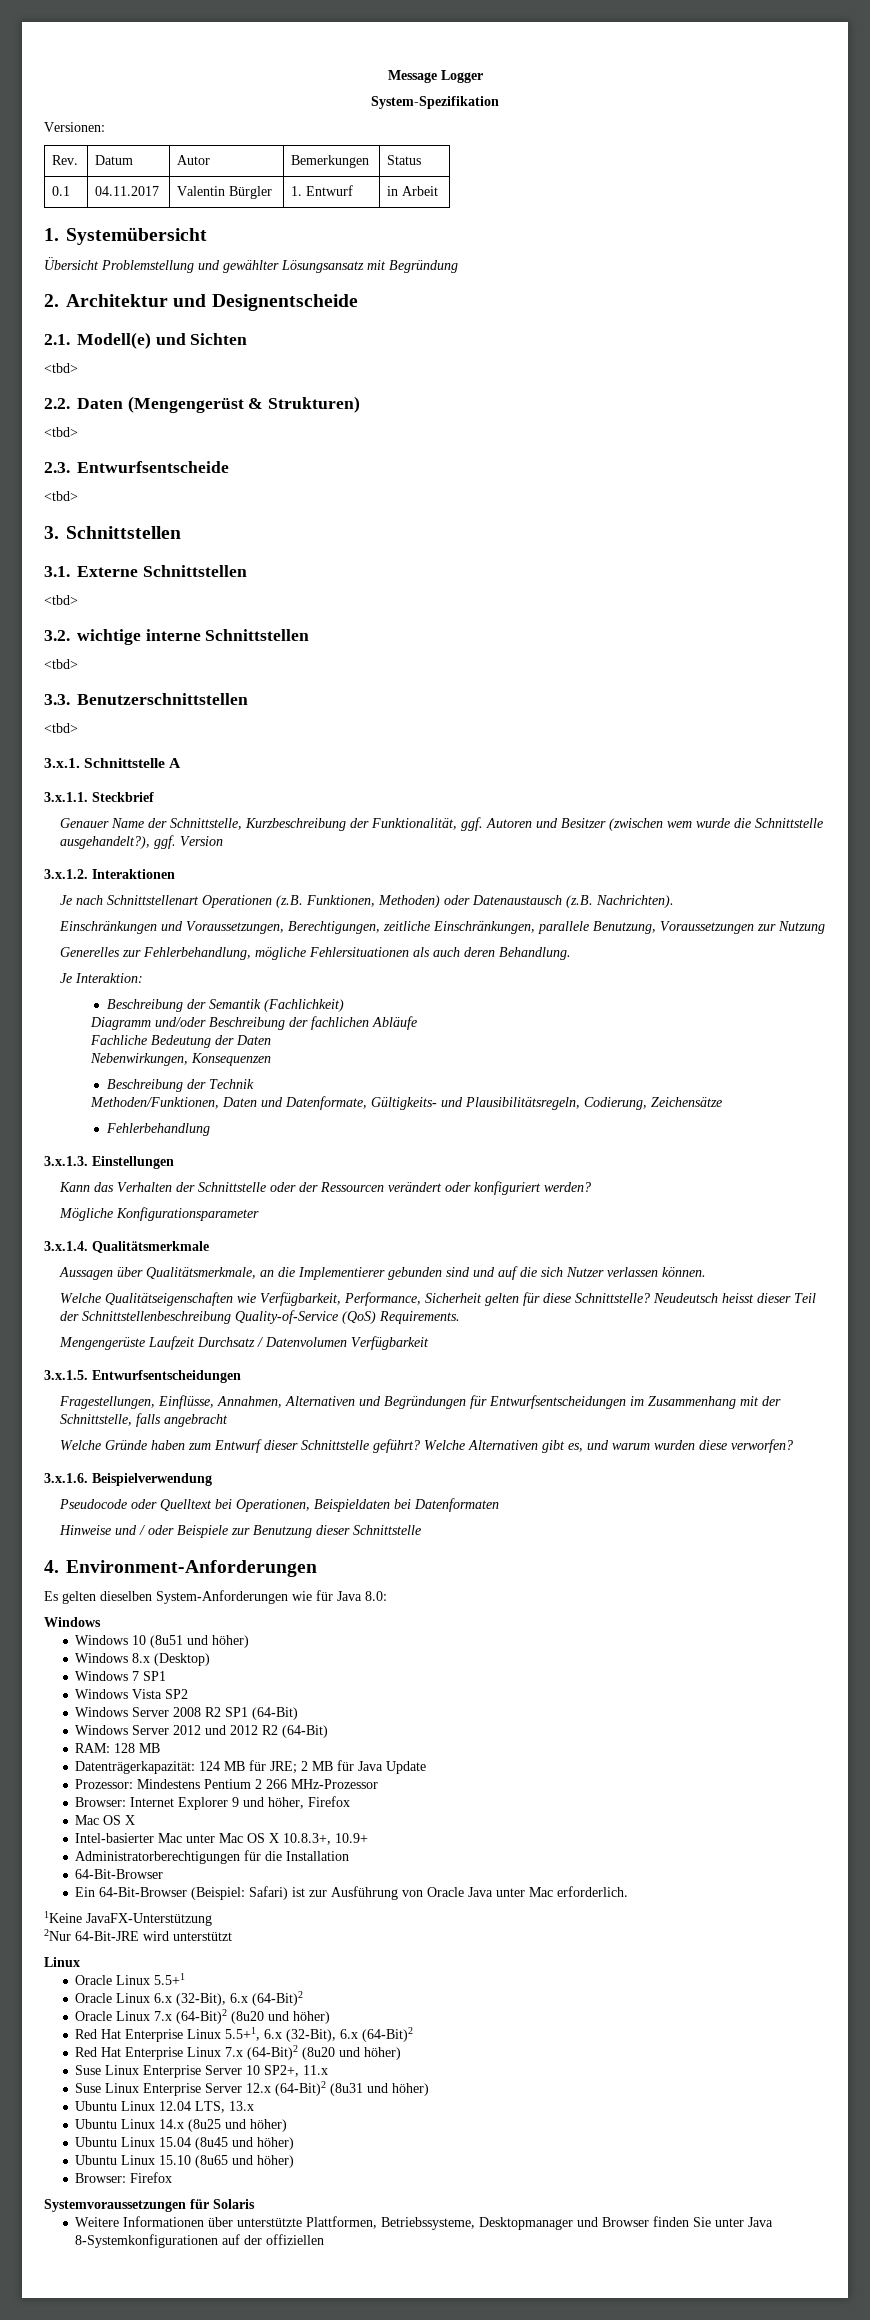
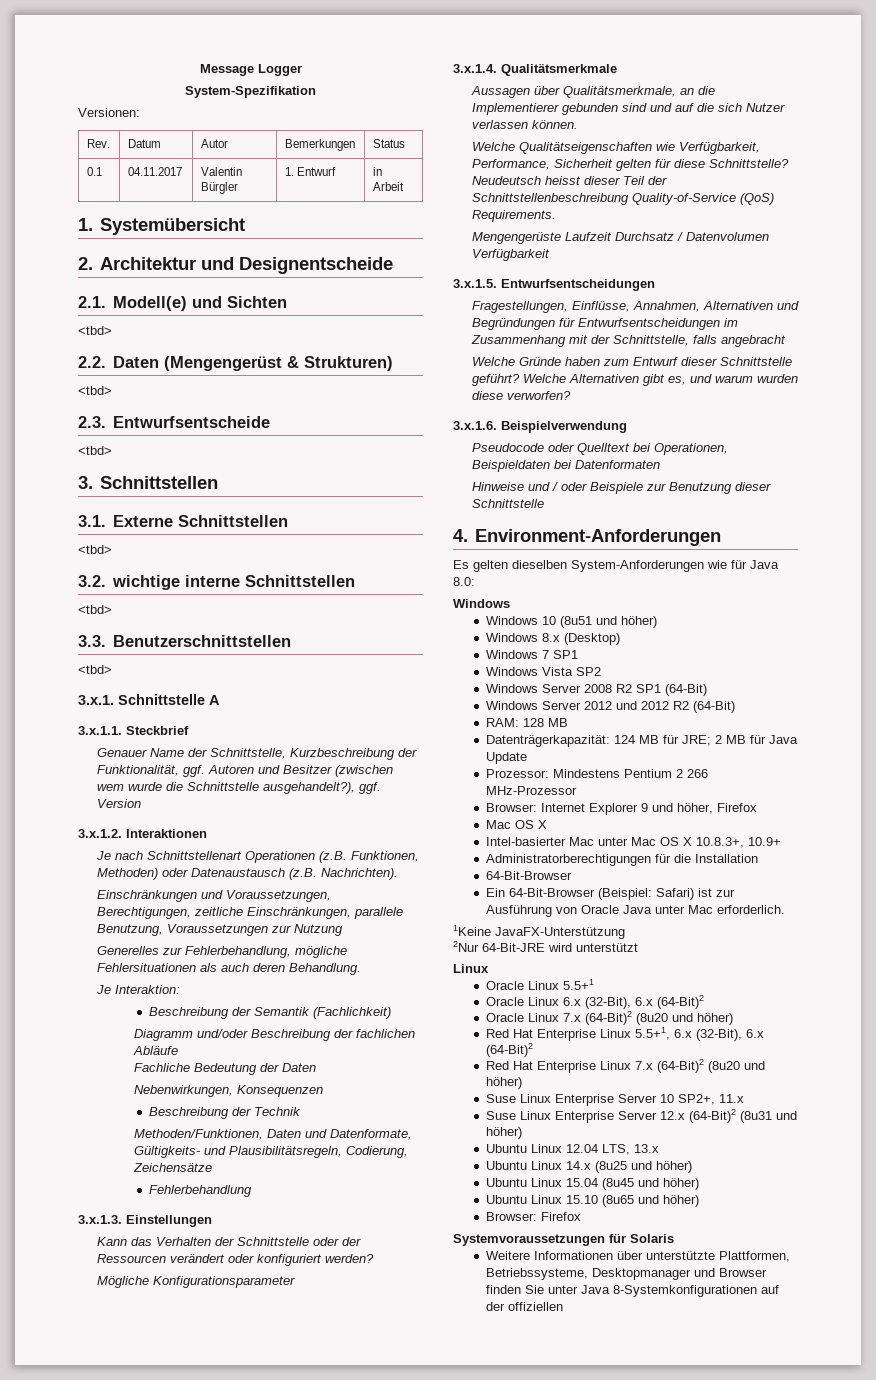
[44,257,458,273] // Übersicht Problemstellung und gewählter Lösungsansatz mit Begründung -> (245, 226) none

